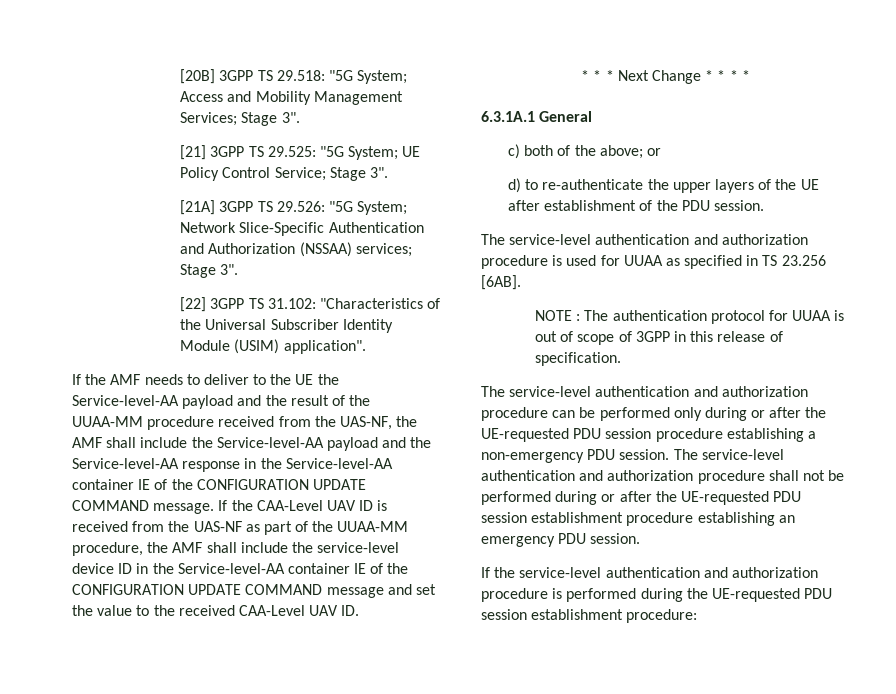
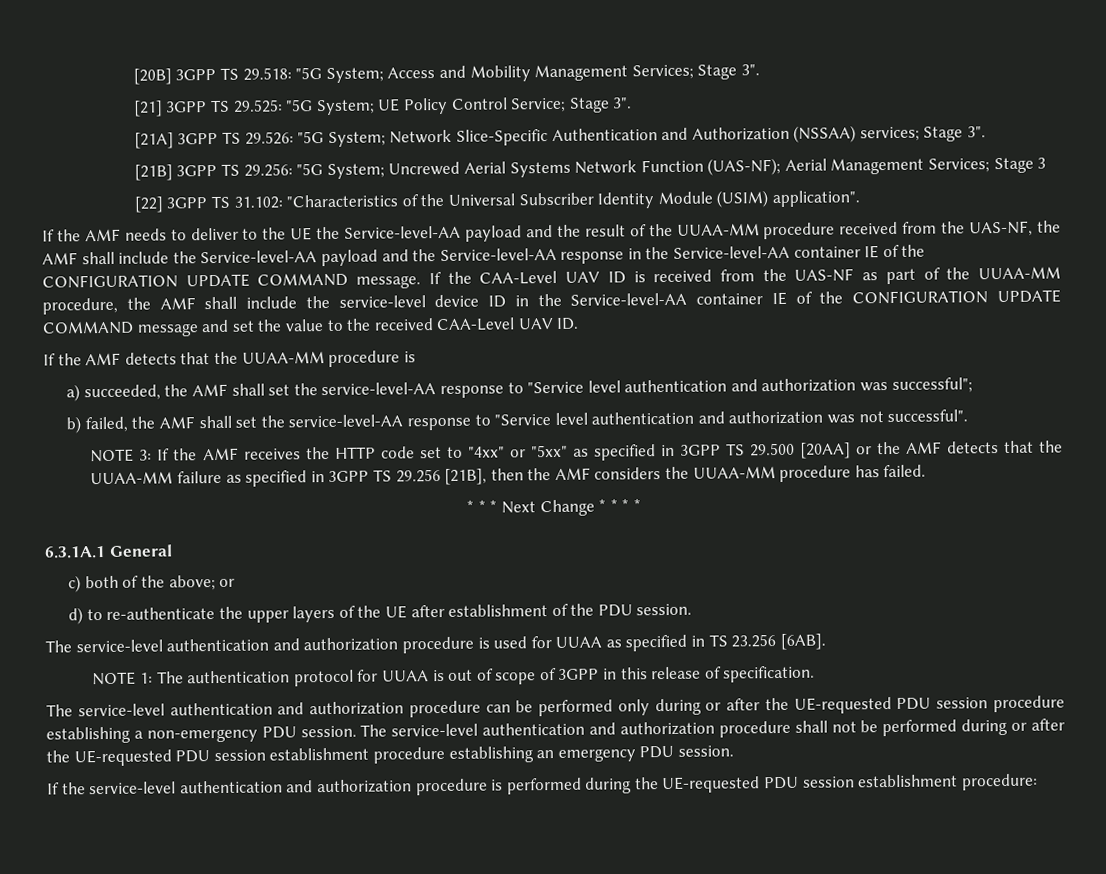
(239, 269) none -> [133,157,1047,181] // [21B] 3GPP TS 29.256: "5G System; Uncrewed Aerial Systems Network Function (UAS-NF); Aerial Management Services; Stage 3
(360, 610) none -> [43,350,416,367] [66,377,973,402] [66,409,969,434] [90,440,1063,463] [90,464,927,487] // If the AMF detects that the UUAA-MM procedure is // a) succeeded, the AMF shall set the service-level-AA response to "Service level authentication and authorization was successful"; // b) failed, the AMF shall set the service-level-AA response to "Service level authentication and authorization was not successful". // NOTE 3: If the AMF receives the HTTP code set to "4xx" or "5xx" as specified in 3GPP TS 29.500 [20AA] or the AMF detects that the UUAA-MM failure as specified in 3GPP TS 29.256 [21B], then the AMF considers the UUAA-MM procedure has failed.
[576,314,581,321] : -> [139,672,153,684] 1:

